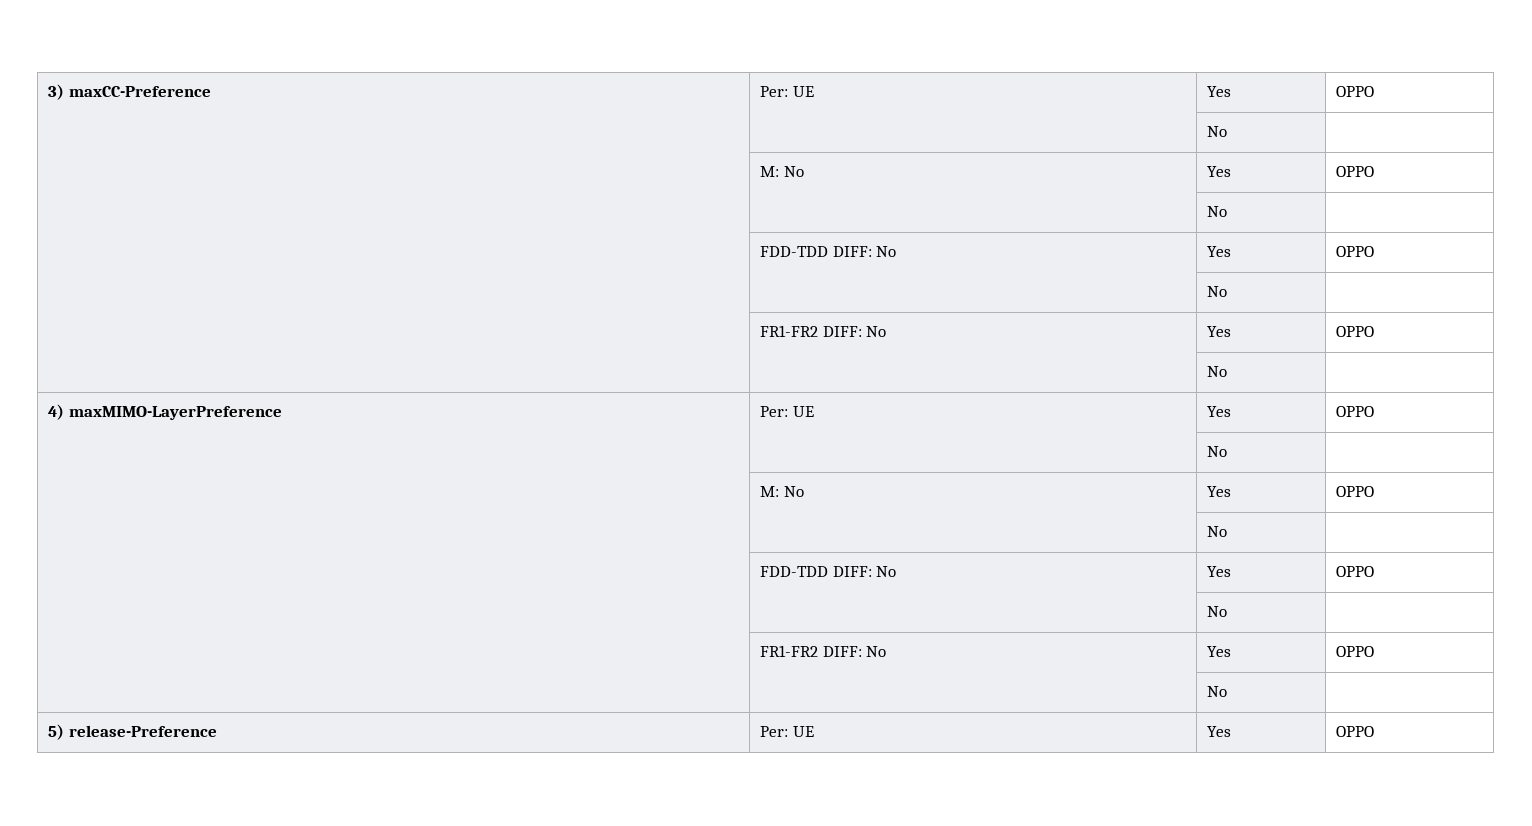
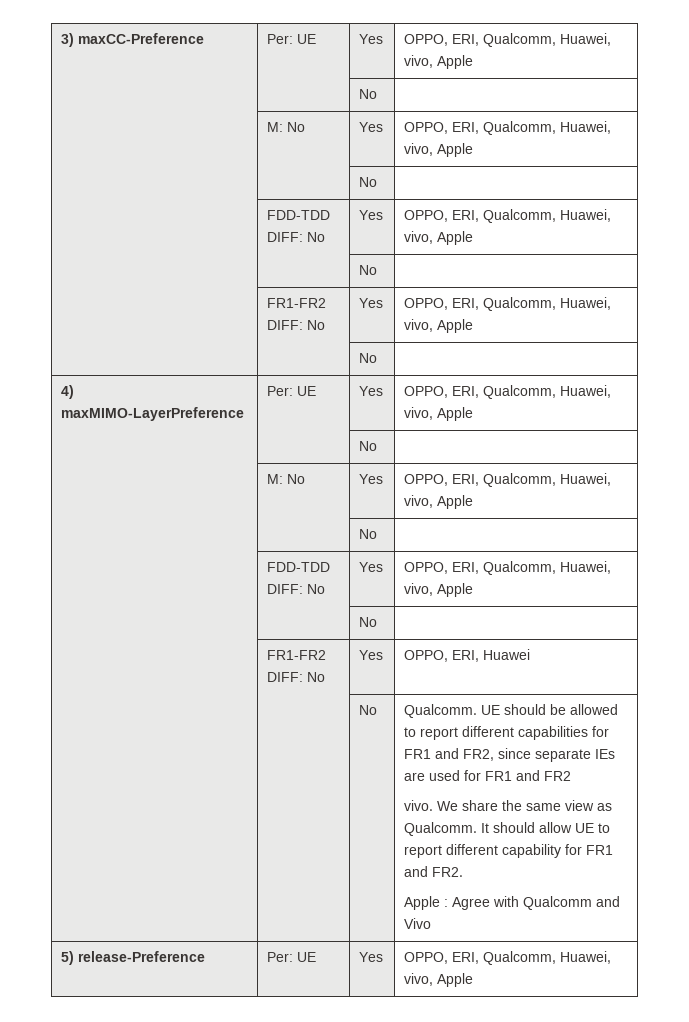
[1335,86,1374,97] [1206,126,1227,137] [759,166,804,177] [1206,166,1231,177] [1335,166,1374,177] [1206,206,1227,217] [759,246,897,257] [1206,246,1231,257] [1335,246,1374,257] [1206,286,1227,297] [759,325,887,337] [1206,326,1231,337] [1335,326,1374,337] OPPO // | | No | // | M: No | Yes | OPPO // | | No | // | FDD-TDD DIFF: No | Yes | OPPO // | | No | // | FR1-FR2 DIFF: No | Yes | OPPO -> [404,33,612,47] [404,55,474,69] [359,89,378,99] [267,122,306,132] [359,122,384,132] [404,121,612,135] [404,143,474,157] [359,177,378,187] [267,210,331,220] [267,232,326,242] [359,210,384,220] [404,209,612,223] [404,231,474,245] [359,265,378,275] [267,298,327,308] [267,320,326,330] [359,298,384,308] [404,297,612,311] [404,319,474,333] OPPO, ERI, Qualcomm, Huawei, vivo, Apple // | | No | // | M: No | Yes | OPPO, ERI, Qualcomm, Huawei, vivo, Apple // | | No | // | FDD-TDD DIFF: No | Yes | OPPO, ERI, Qualcomm, Huawei, vivo, Apple // | | No | // | FR1-FR2 DIFF: No | Yes | OPPO, ERI, Qualcomm, Huawei, vivo, Apple
[1335,406,1374,417] [1206,446,1227,457] [759,486,804,497] [1206,486,1231,497] [1335,486,1374,497] [1206,526,1227,537] [759,566,897,577] [1206,566,1231,577] [1335,566,1374,577] [1206,606,1227,617] [759,645,887,657] [1206,646,1231,657] [1335,646,1374,657] [1206,686,1227,697] OPPO // | | No | // | M: No | Yes | OPPO // | | No | // | FDD-TDD DIFF: No | Yes | OPPO // | | No | // | FR1-FR2 DIFF: No | Yes | OPPO // | | No | -> [404,385,612,399] [404,407,474,421] [359,441,378,451] [267,474,306,484] [359,474,384,484] [404,473,612,487] [404,495,474,509] [359,529,378,539] [267,562,331,572] [267,584,326,594] [359,562,384,572] [404,561,612,575] [404,583,474,597] [359,617,378,627] [267,650,327,660] [267,672,326,682] [359,650,384,660] [404,649,531,662] [359,705,378,715] [404,704,619,718] [404,726,610,740] [404,748,616,762] [404,770,572,781] [404,800,613,811] [404,822,611,836] [404,844,614,858] [404,866,464,877] [404,896,621,910] [404,918,432,929] OPPO, ERI, Qualcomm, Huawei, vivo, Apple // | | No | // | M: No | Yes | OPPO, ERI, Qualcomm, Huawei, vivo, Apple // | | No | // | FDD-TDD DIFF: No | Yes | OPPO, ERI, Qualcomm, Huawei, vivo, Apple // | | No | // | FR1-FR2 DIFF: No | Yes | OPPO, ERI, Huawei // | | No | Qualcomm. UE should be allowed to report different capabilities for FR1 and FR2, since separate IEs are used for FR1 and FR2 // vivo. We share the same view as Qualcomm. It should allow UE to report different capability for FR1 and FR2. // Apple : Agree with Qualcomm and Vivo
[1335,726,1374,737] OPPO -> [404,951,612,965] [404,973,474,987] OPPO, ERI, Qualcomm, Huawei, vivo, Apple

